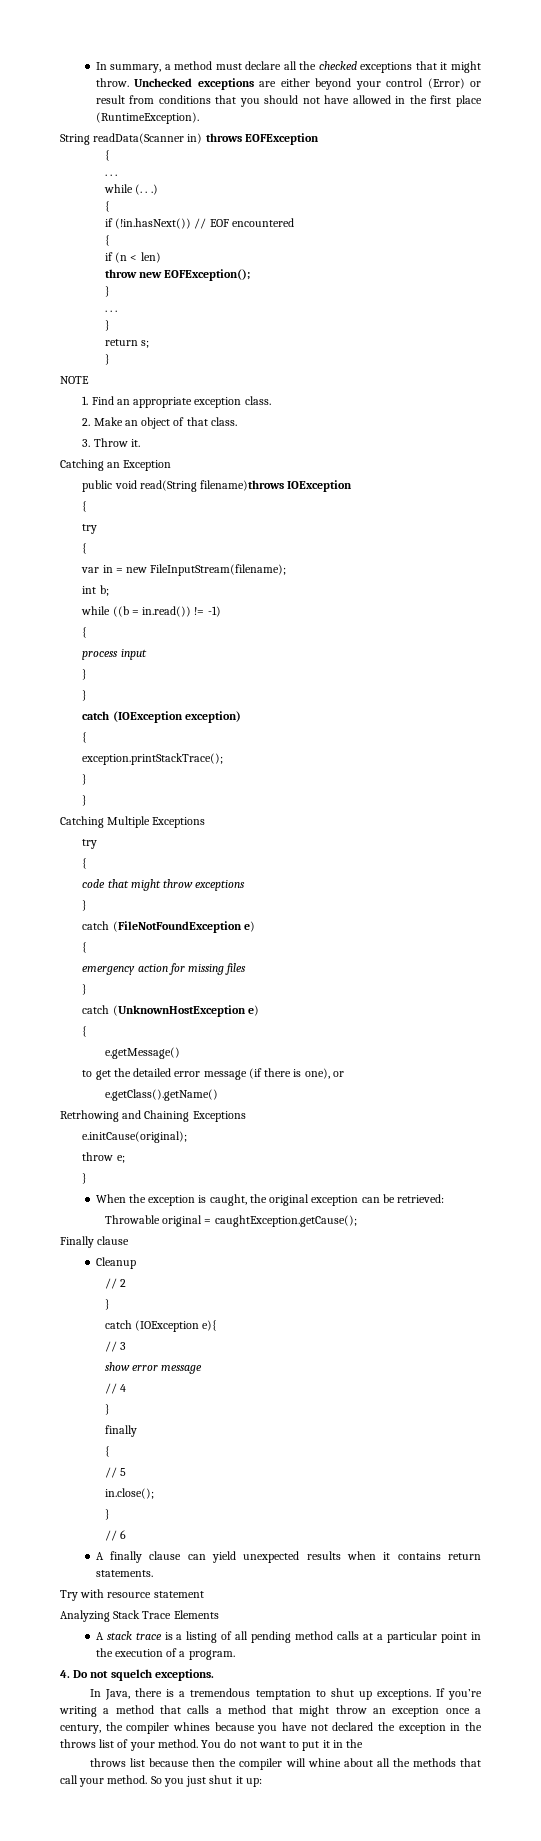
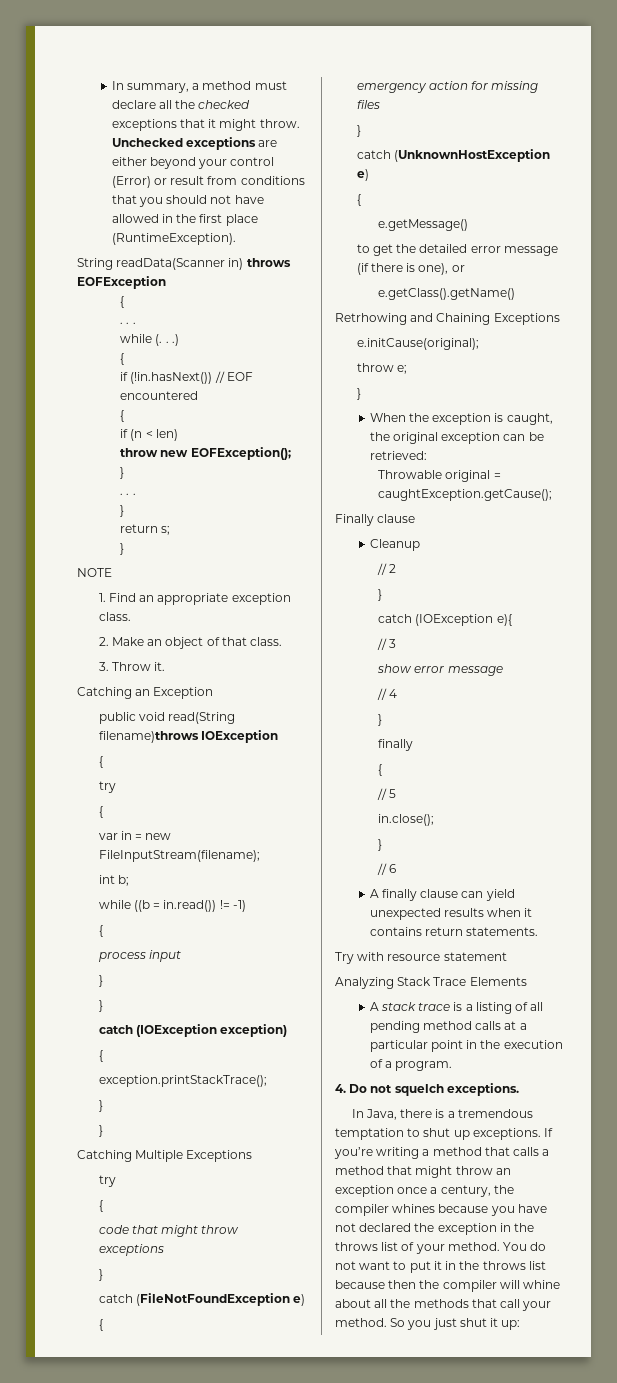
(364, 1743) // -> (480, 1265) none

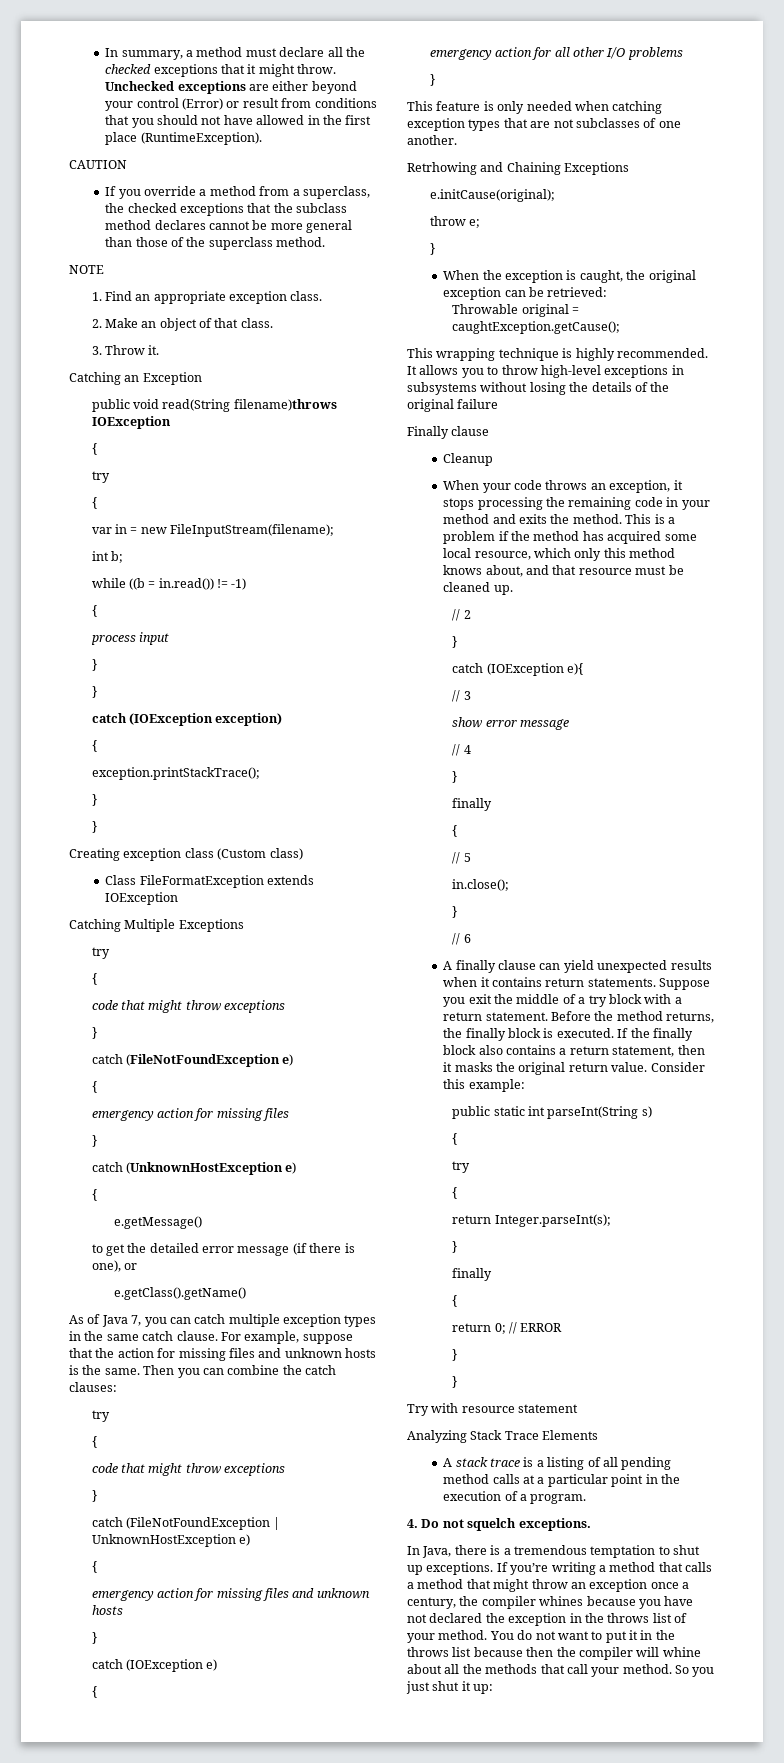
[77,258,291,270] [77,276,166,289] [120,296,125,308] [120,322,136,324] [120,334,179,346] [120,353,125,365] [120,371,253,384] [120,391,199,400] [120,410,125,422] [120,429,178,441] [120,447,291,460] [120,467,125,479] [120,493,136,495] [120,505,125,517] [120,524,171,535] [120,543,125,555] String readData(Scanner in) throws EOFException // { // . . . // while (. . .) // { // if (!in.hasNext()) // EOF encountered // { // if (n < len) // throw new EOFException(); // } // . . . // } // return s; // } -> [69,160,127,169] [105,186,370,199] [105,203,348,216] [105,220,353,233] [105,237,326,250] CAUTION // If you override a method from a superclass, the checked exceptions that the subclass method declares cannot be more general than those of the superclass method.
(103, 1131) none -> [69,848,303,861] [105,875,315,888] [105,892,179,905] // Creating exception class (Custom class) // Class FileFormatException extends IOException
(516, 294) none -> [69,1314,377,1327] [69,1331,353,1344] [69,1348,376,1361] [69,1365,336,1378] [69,1382,117,1392] [91,1410,110,1422] [91,1436,97,1448] [91,1463,286,1476] [91,1490,97,1502] [91,1517,281,1530] [91,1534,250,1547] [91,1561,97,1573] [91,1588,370,1601] [91,1605,123,1615] [91,1632,97,1644] [91,1659,218,1672] [91,1686,97,1698] [429,47,683,60] [429,74,435,86] [407,101,663,114] [407,118,681,131] [407,135,457,145] // As of Java 7, you can catch multiple exception types in the same catch clause. For example, suppose that the action for missing files and unknown hosts is the same. Then you can combine the catch clauses: // try // { // code that might throw exceptions // } // catch (FileNotFoundException | UnknownHostException e) // { // emergency action for missing files and unknown hosts // } // catch (IOException e) // { // emergency action for all other I/O problems // } // This feature is only needed when catching exception types that are not subclasses of one another.
[335,514,416,526] [369,539,420,551] Finally clause // Cleanup -> [407,348,708,361] [407,365,684,378] [407,382,670,395] [407,399,499,412] [407,426,490,439] [443,453,494,466] [443,480,683,493] [443,497,710,510] [443,514,675,524] [443,531,697,544] [443,548,676,561] [443,565,684,577] [443,582,513,595] This wrapping technique is highly recommended. It allows you to throw high-level exceptions in subsystems without losing the details of the original failure // Finally clause // Cleanup // When your code throws an exception, it stops processing the remaining code in your method and exits the method. This is a problem if the method has acquired some local resource, which only this method knows about, and that resource must be cleaned up.
(539, 931) none -> [659,978,711,990] [443,994,682,1007] [443,1011,715,1023] [443,1028,693,1041] [443,1045,705,1057] [443,1062,705,1075] [443,1079,525,1092] [452,1106,652,1119] [452,1133,458,1145] [452,1161,471,1173] [452,1187,458,1199] [452,1214,611,1227] [452,1241,458,1253] [452,1268,493,1281] [452,1295,458,1307] [452,1322,563,1334] [452,1349,458,1361] [452,1376,458,1388] Suppose you exit the middle of a try block with a return statement. Before the method returns, the finally block is executed. If the finally block also contains a return statement, then it masks the original return value. Consider this example: // public static int parseInt(String s) // { // try // { // return Integer.parseInt(s); // } // finally // { // return 0; // ERROR // } // }

